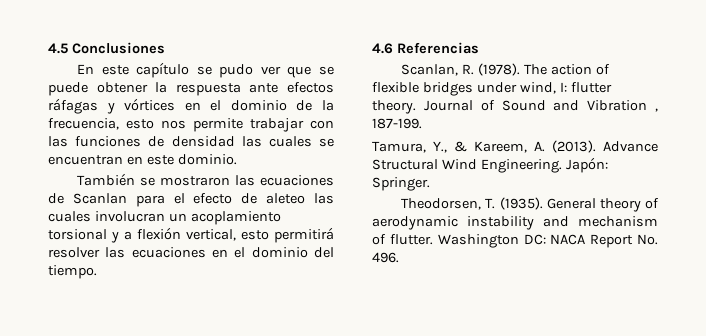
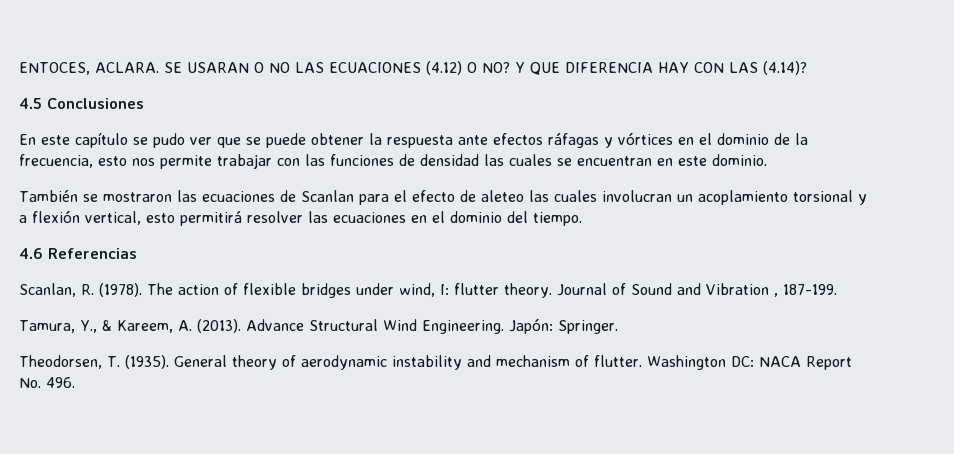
(48, 48) none -> [19,61,807,75] ENTOCES, ACLARA. SE USARAN O NO LAS ECUACIONES (4.12) O NO? Y QUE DIFERENCIA HAY CON LAS (4.14)? //

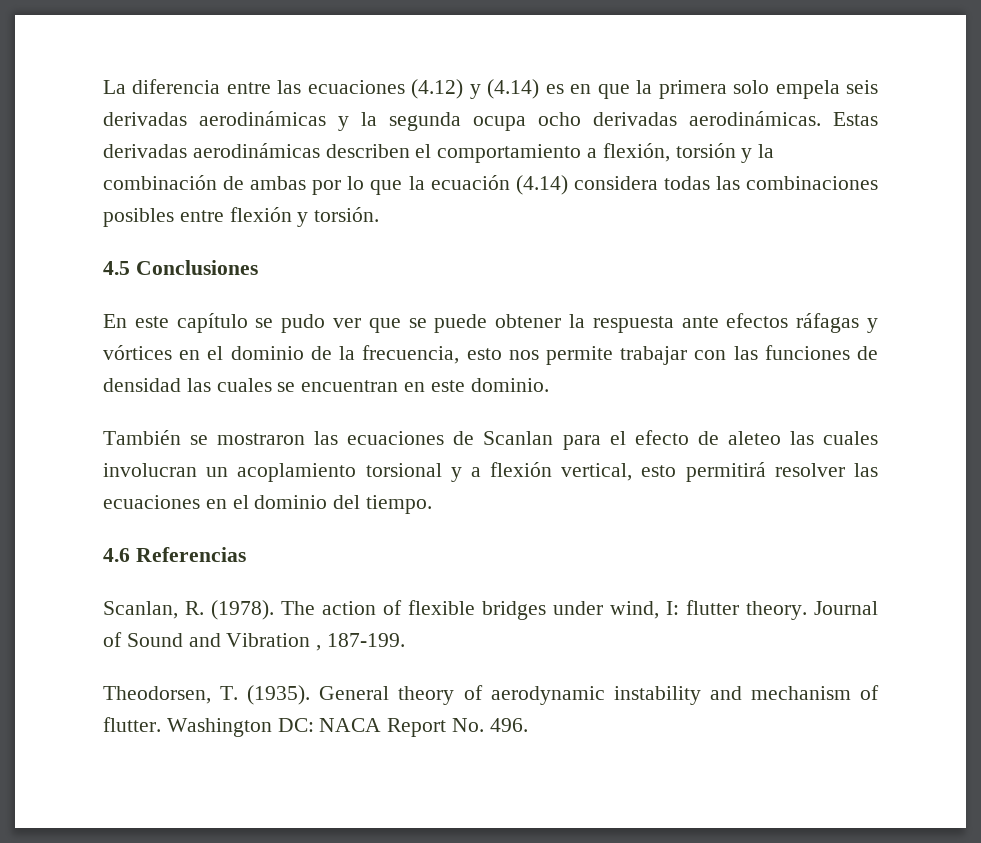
[19,61,807,75] ENTOCES, ACLARA. SE USARAN O NO LAS ECUACIONES (4.12) O NO? Y QUE DIFERENCIA HAY CON LAS (4.14)? -> [103,79,878,99] [103,111,878,131] [103,143,775,163] [103,175,879,195] [103,207,380,227] La diferencia entre las ecuaciones (4.12) y (4.14) es en que la primera solo empela seis derivadas aerodinámicas y la segunda ocupa ocho derivadas aerodinámicas. Estas derivadas aerodinámicas describen el comportamiento a flexión, torsión y la combinación de ambas por lo que la ecuación (4.14) considera todas las combinaciones posibles entre flexión y torsión.
[19,318,618,334] // Tamura, Y., & Kareem, A. (2013). Advance Structural Wind Engineering. Japón: Springer. -> (406, 640) none

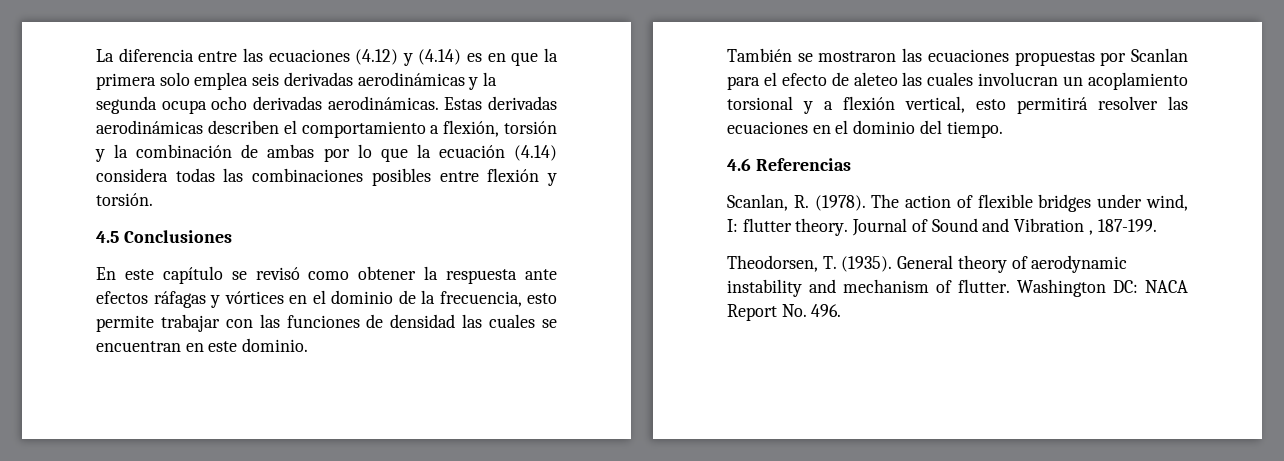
[775,80,840,99] empela -> [194,72,249,90] emplea
[281,314,488,333] pudo ver que se puede -> [255,267,350,280] revisó como
[508,350,539,360] nos -> (557, 298) none
[453,431,475,445] de -> [1014,51,1127,66] propuestas por

